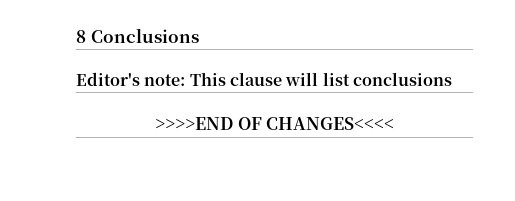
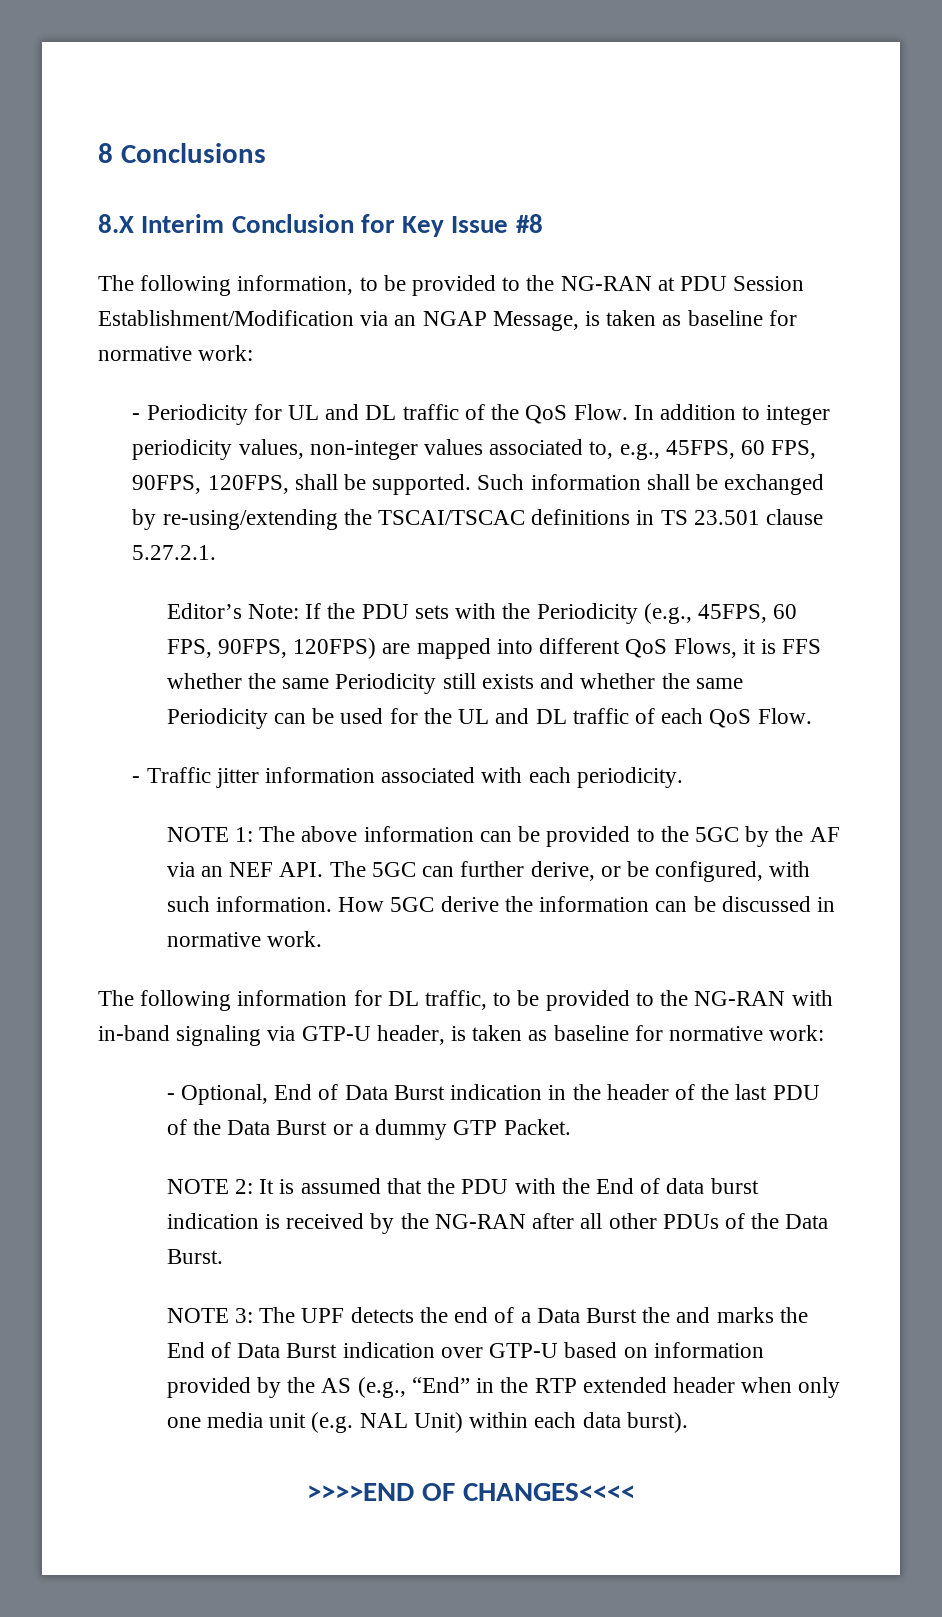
[76,72,452,86] Editor's note: This clause will list conclusions -> [98,214,543,237] [98,275,805,296] [98,310,797,331] [98,345,254,361] [132,404,831,425] [132,439,817,460] [132,474,825,495] [132,509,824,530] [132,545,217,560] [166,603,798,624] [166,638,822,659] [166,673,743,694] [166,708,812,729] [132,767,683,788] [166,826,840,847] [166,861,811,882] [166,896,835,912] [166,931,323,947] [98,990,833,1011] [98,1025,825,1046] [166,1084,820,1105] [166,1119,571,1140] [166,1178,759,1194] [166,1213,829,1234] [166,1249,223,1264] [166,1307,808,1323] [166,1342,764,1358] [166,1377,841,1398] [166,1412,688,1433] 8.X Interim Conclusion for Key Issue #8 // The following information, to be provided to the NG-RAN at PDU Session Establishment/Modification via an NGAP Message, is taken as baseline for normative work: // - Periodicity for UL and DL traffic of the QoS Flow. In addition to integer periodicity values, non-integer values associated to, e.g., 45FPS, 60 FPS, 90FPS, 120FPS, shall be supported. Such information shall be exchanged by re-using/extending the TSCAI/TSCAC definitions in TS 23.501 clause 5.27.2.1. // Editor’s Note: If the PDU sets with the Periodicity (e.g., 45FPS, 60 FPS, 90FPS, 120FPS) are mapped into different QoS Flows, it is FFS whether the same Periodicity still exists and whether the same Periodicity can be used for the UL and DL traffic of each QoS Flow. // - Traffic jitter information associated with each periodicity. // NOTE 1: The above information can be provided to the 5GC by the AF via an NEF API. The 5GC can further derive, or be configured, with such information. How 5GC derive the information can be discussed in normative work. // The following information for DL traffic, to be provided to the NG-RAN with in-band signaling via GTP-U header, is taken as baseline for normative work: // - Optional, End of Data Burst indication in the header of the last PDU of the Data Burst or a dummy GTP Packet. // NOTE 2: It is assumed that the PDU with the End of data burst indication is received by the NG-RAN after all other PDUs of the Data Burst. // NOTE 3: The UPF detects the end of a Data Burst the and marks the End of Data Burst indication over GTP-U based on information provided by the AS (e.g., “End” in the RTP extended header when only one media unit (e.g. NAL Unit) within each data burst).

